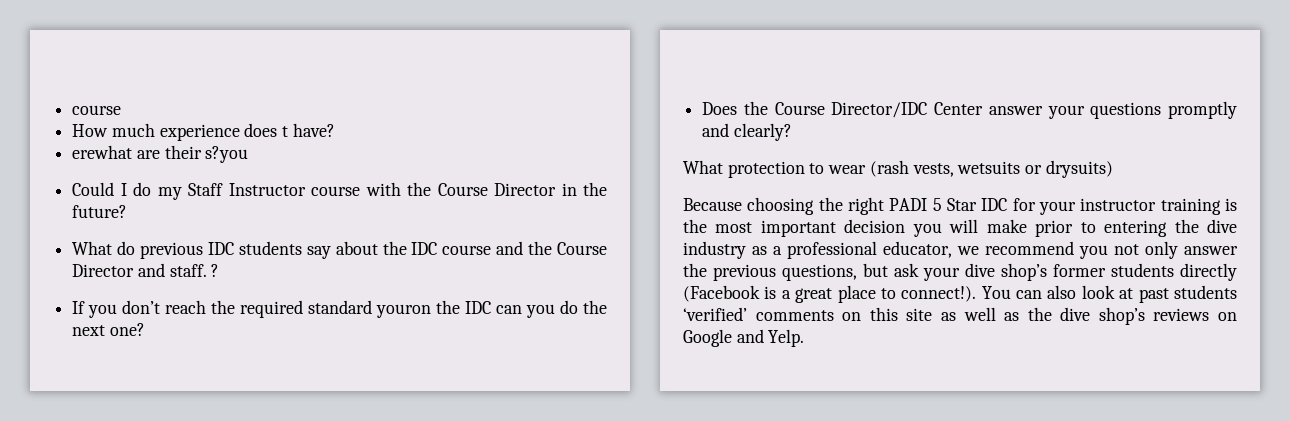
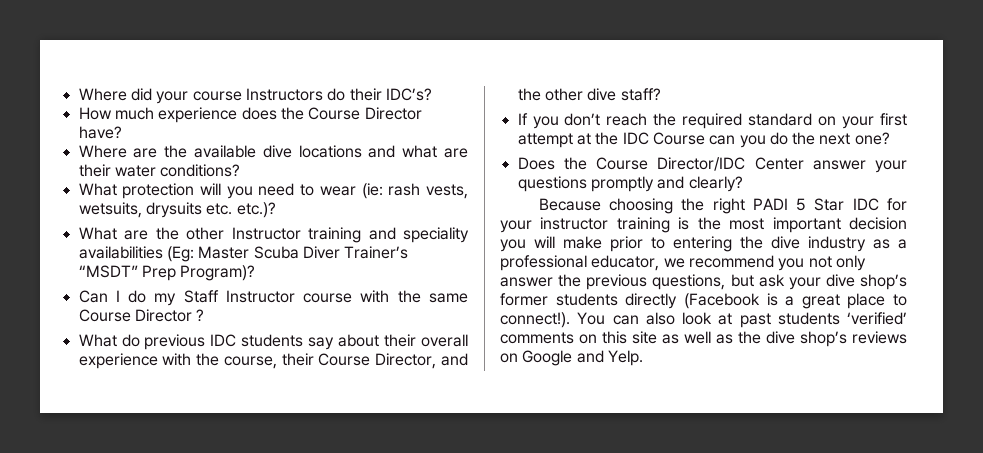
[72,105,122,115] [72,123,335,141] [72,145,249,163] [72,182,115,196] course // How much experience does t have? // erewhat are their s?you // Could -> [78,88,432,104] [78,107,422,123] [78,126,122,139] [78,145,469,158] [78,164,241,177] [78,183,468,199] [78,202,276,218] [78,227,469,243] [78,246,409,262] [78,265,256,281] [78,290,108,303] Where did your course Instructors do their IDC’s? // How much experience does the Course Director have? // Where are the available dive locations and what are their water conditions? // What protection will you need to wear (ie: rash vests, wetsuits, drysuits etc. etc.)? // What are the other Instructor training and speciality availabilities (Eg: Master Scuba Diver Trainer’s “MSDT” Prep Program)? // Can
[437,182,607,196] [72,205,128,218] Course Director in the future? -> [428,293,468,303] [78,309,205,322] same Course Director ?
[382,241,607,255] [72,263,220,277] the IDC course and the Course Director and staff. ? -> [384,334,469,347] [78,353,468,369] [517,88,661,101] their overall experience with the course, their Course Director, and the other dive staff?
[376,300,492,318] youron the IDC -> [818,113,907,129] [517,132,705,148] on your first attempt at the IDC Course
[683,160,1113,178] // What protection to wear (rash vests, wetsuits or drysuits) -> (743, 184) none

